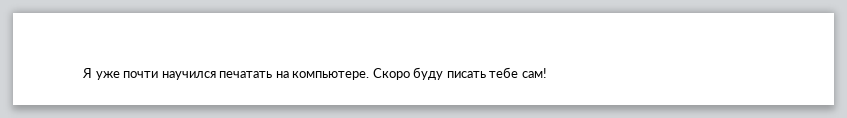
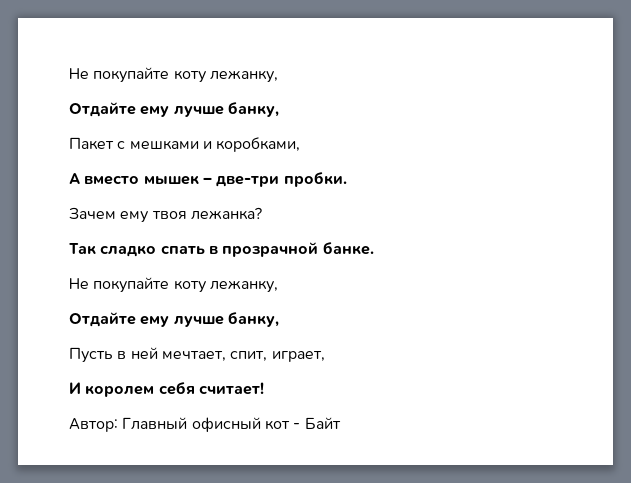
[82,67,547,80] Я уже почти научился печатать на компьютере. Скоро буду писать тебе сам! -> [69,67,278,83] [69,102,279,117] [69,137,301,152] [69,172,347,187] [69,207,262,223] [69,242,374,257] [69,277,278,293] [69,312,279,327] [69,347,325,363] [69,382,264,397] [69,417,341,432] Не покупайте коту лежанку, // Отдайте ему лучше банку, // Пакет с мешками и коробками, // А вместо мышек – две-три пробки. // Зачем ему твоя лежанка? // Так сладко спать в прозрачной банке. // Не покупайте коту лежанку, // Отдайте ему лучше банку, // Пусть в ней мечтает, спит, играет, // И королем себя считает! // Автор: Главный офисный кот - Байт

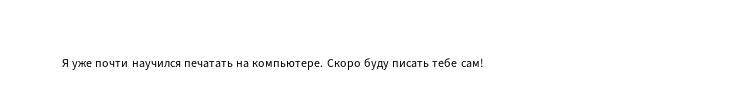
[69,67,278,83] [69,102,279,117] [69,137,301,152] [69,172,347,187] [69,207,262,223] [69,242,374,257] [69,277,278,293] [69,312,279,327] [69,347,325,363] [69,382,264,397] [69,417,341,432] Не покупайте коту лежанку, // Отдайте ему лучше банку, // Пакет с мешками и коробками, // А вместо мышек – две-три пробки. // Зачем ему твоя лежанка? // Так сладко спать в прозрачной банке. // Не покупайте коту лежанку, // Отдайте ему лучше банку, // Пусть в ней мечтает, спит, играет, // И королем себя считает! // Автор: Главный офисный кот - Байт -> [62,58,483,70] Я уже почти научился печатать на компьютере. Скоро буду писать тебе сам!

